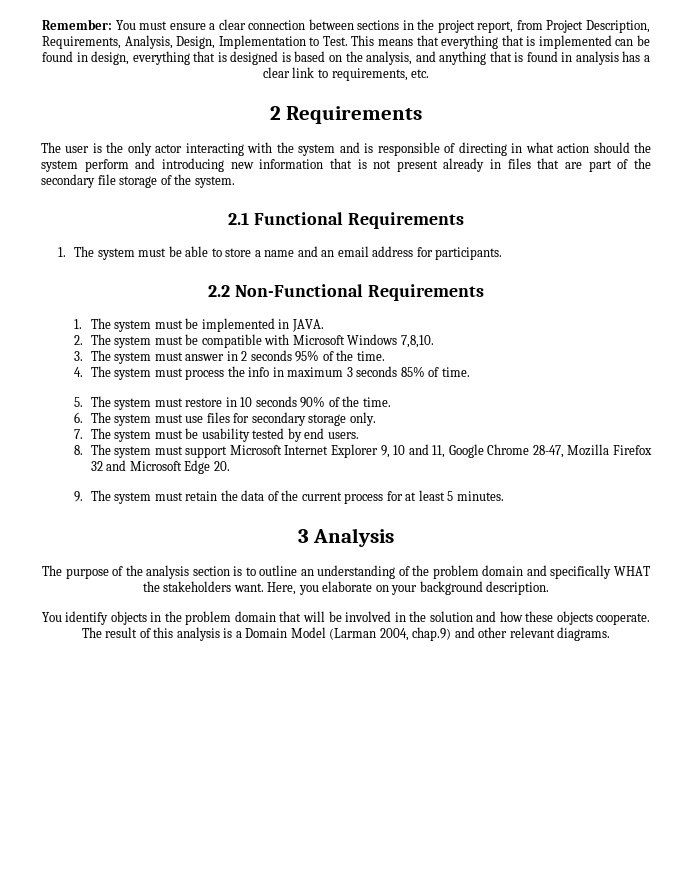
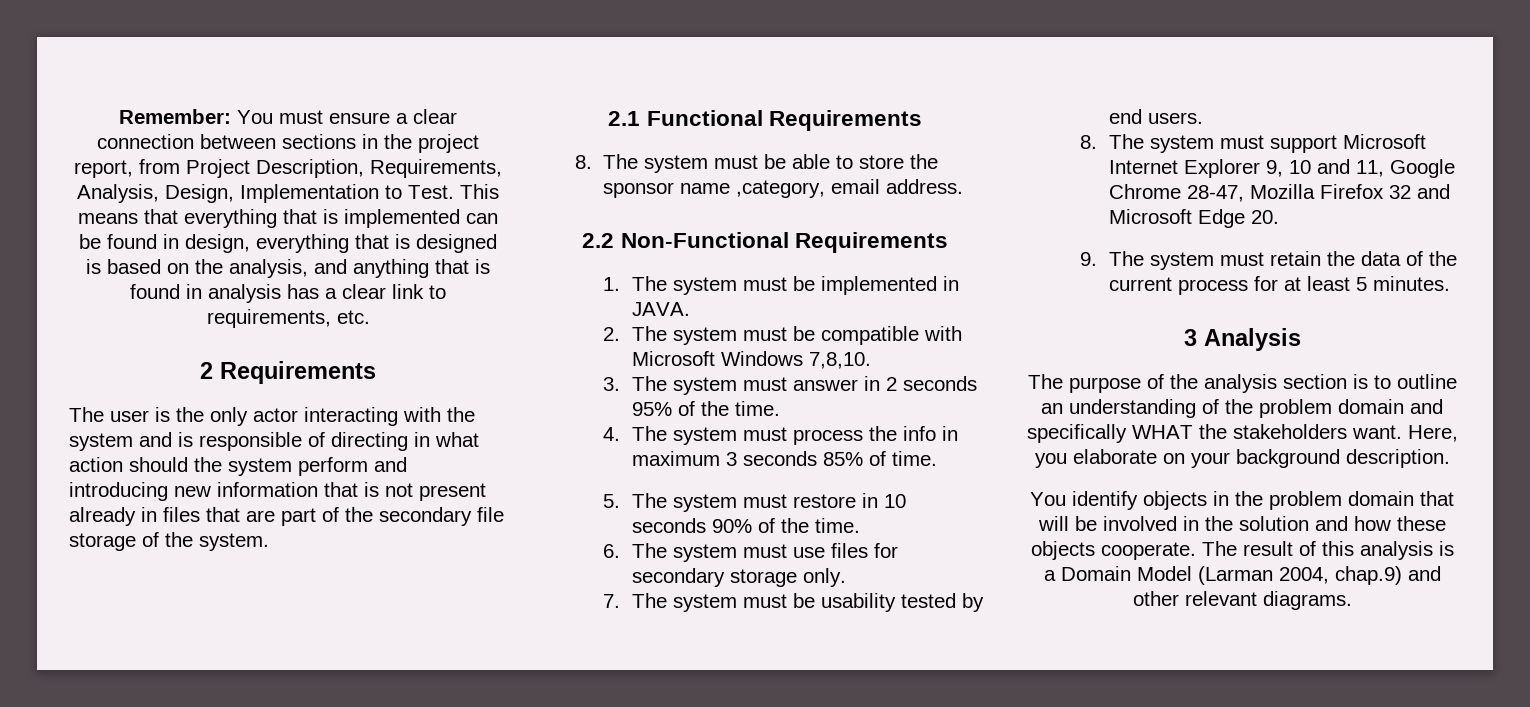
[57,247,66,257] 1. -> [574,155,592,169] 8.
[254,246,503,260] a name and an email address for participants. -> [910,154,939,169] [603,179,964,198] the sponsor name ,category, email address.

